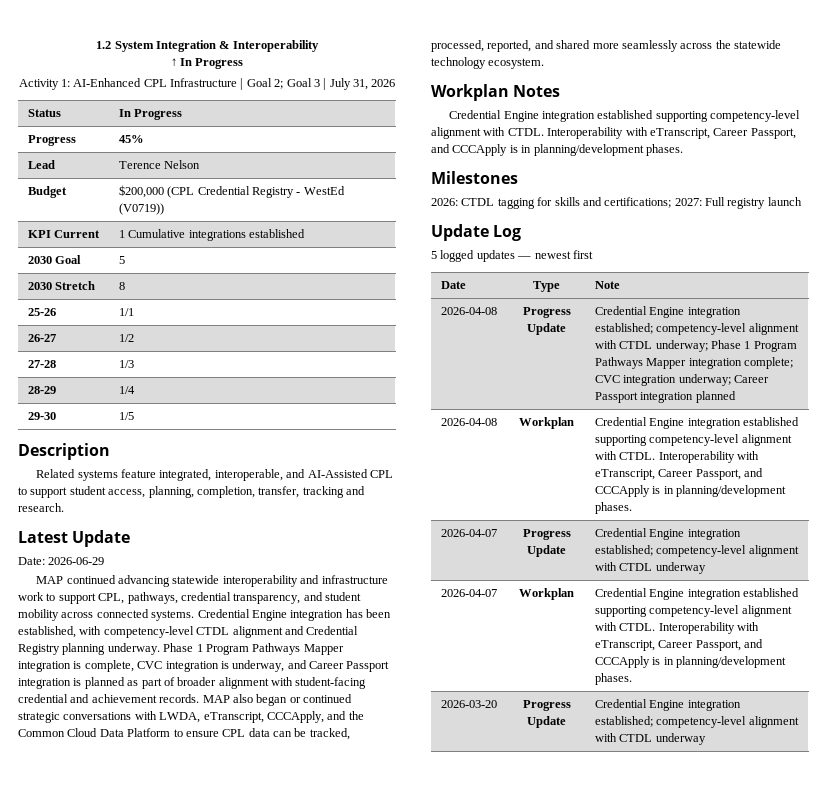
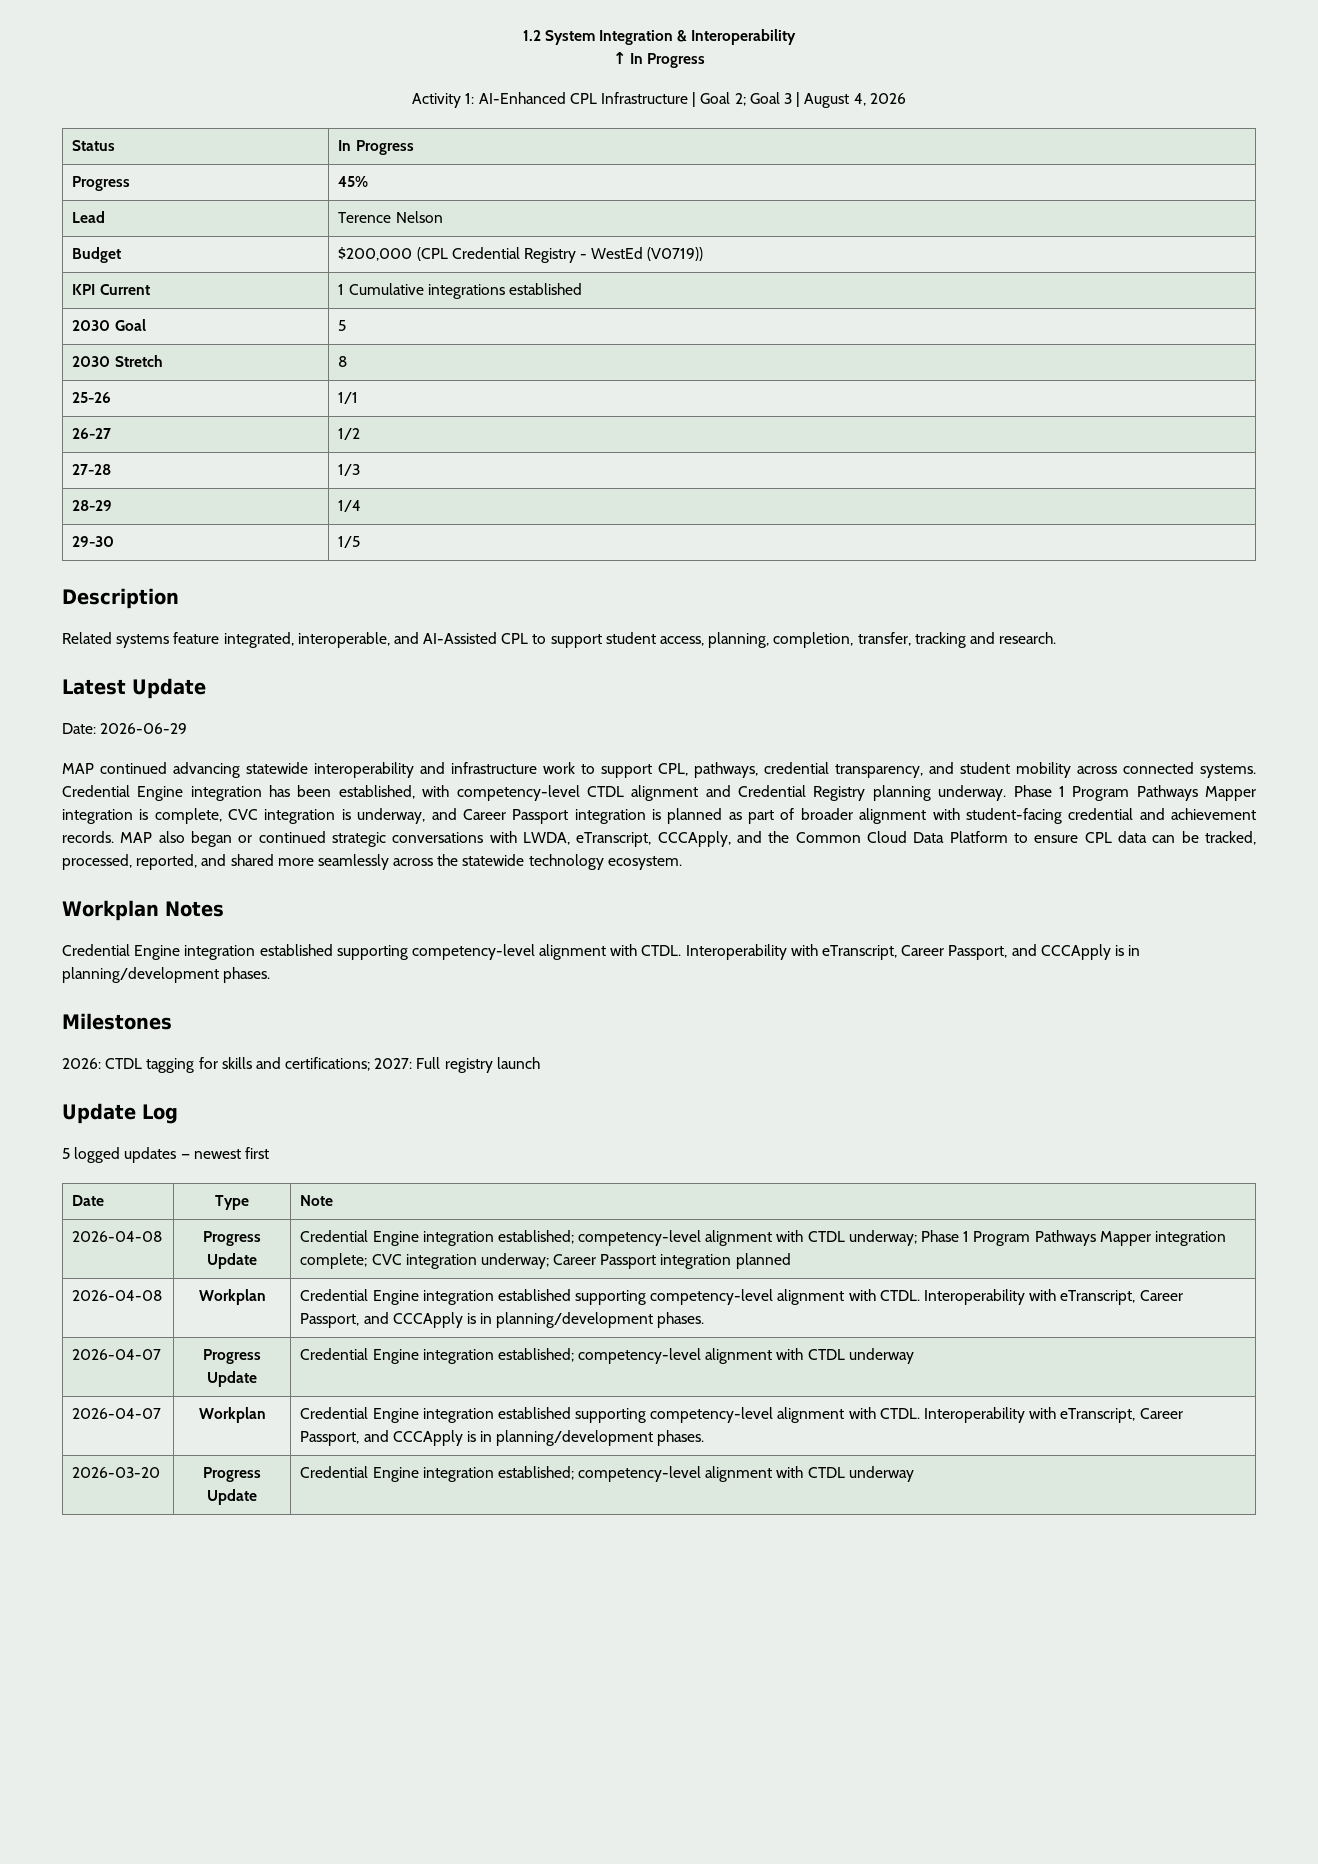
[329,78,369,90] July 31, -> [804,93,866,108] August 4,

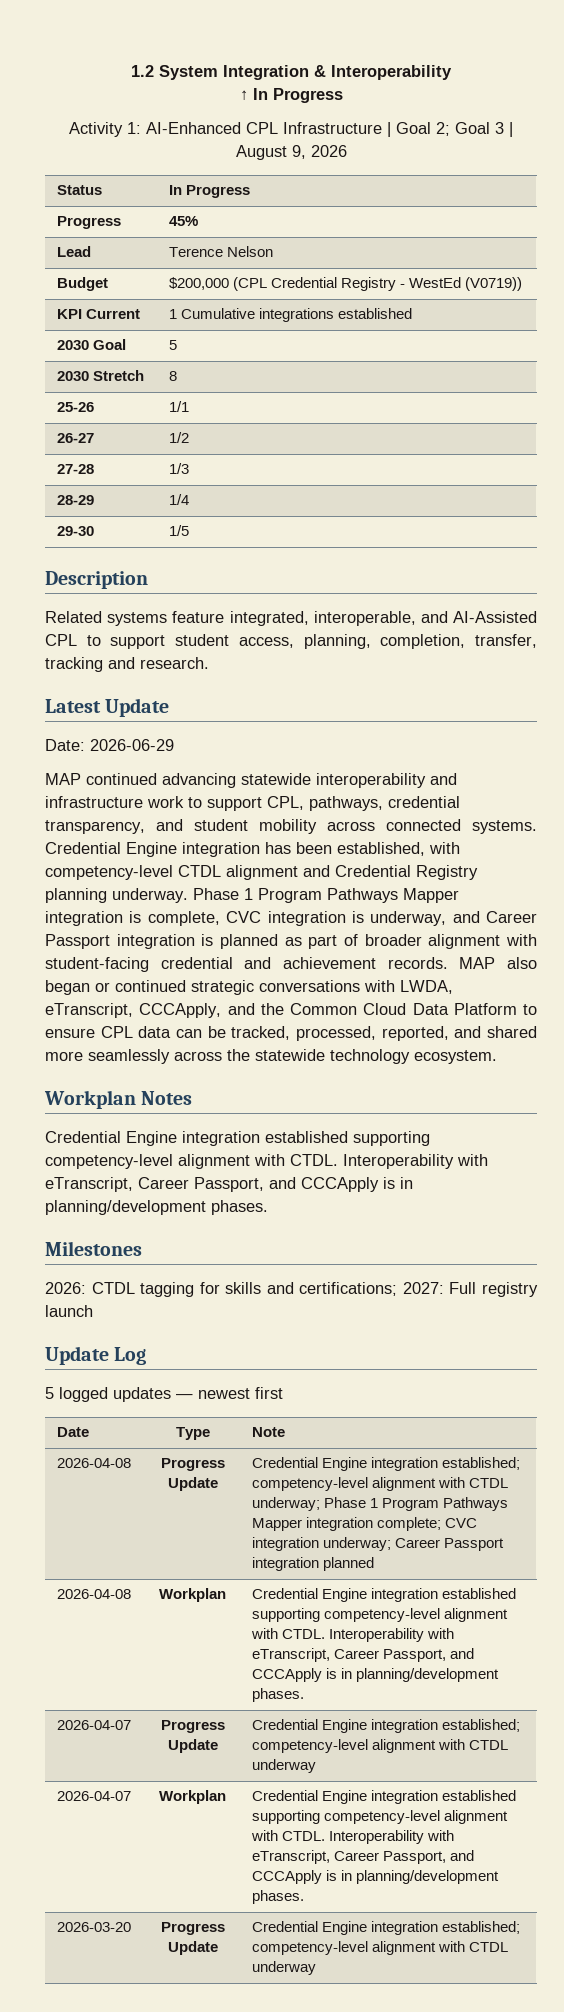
[853,93,866,106] 4, -> [291,145,306,159] 9,

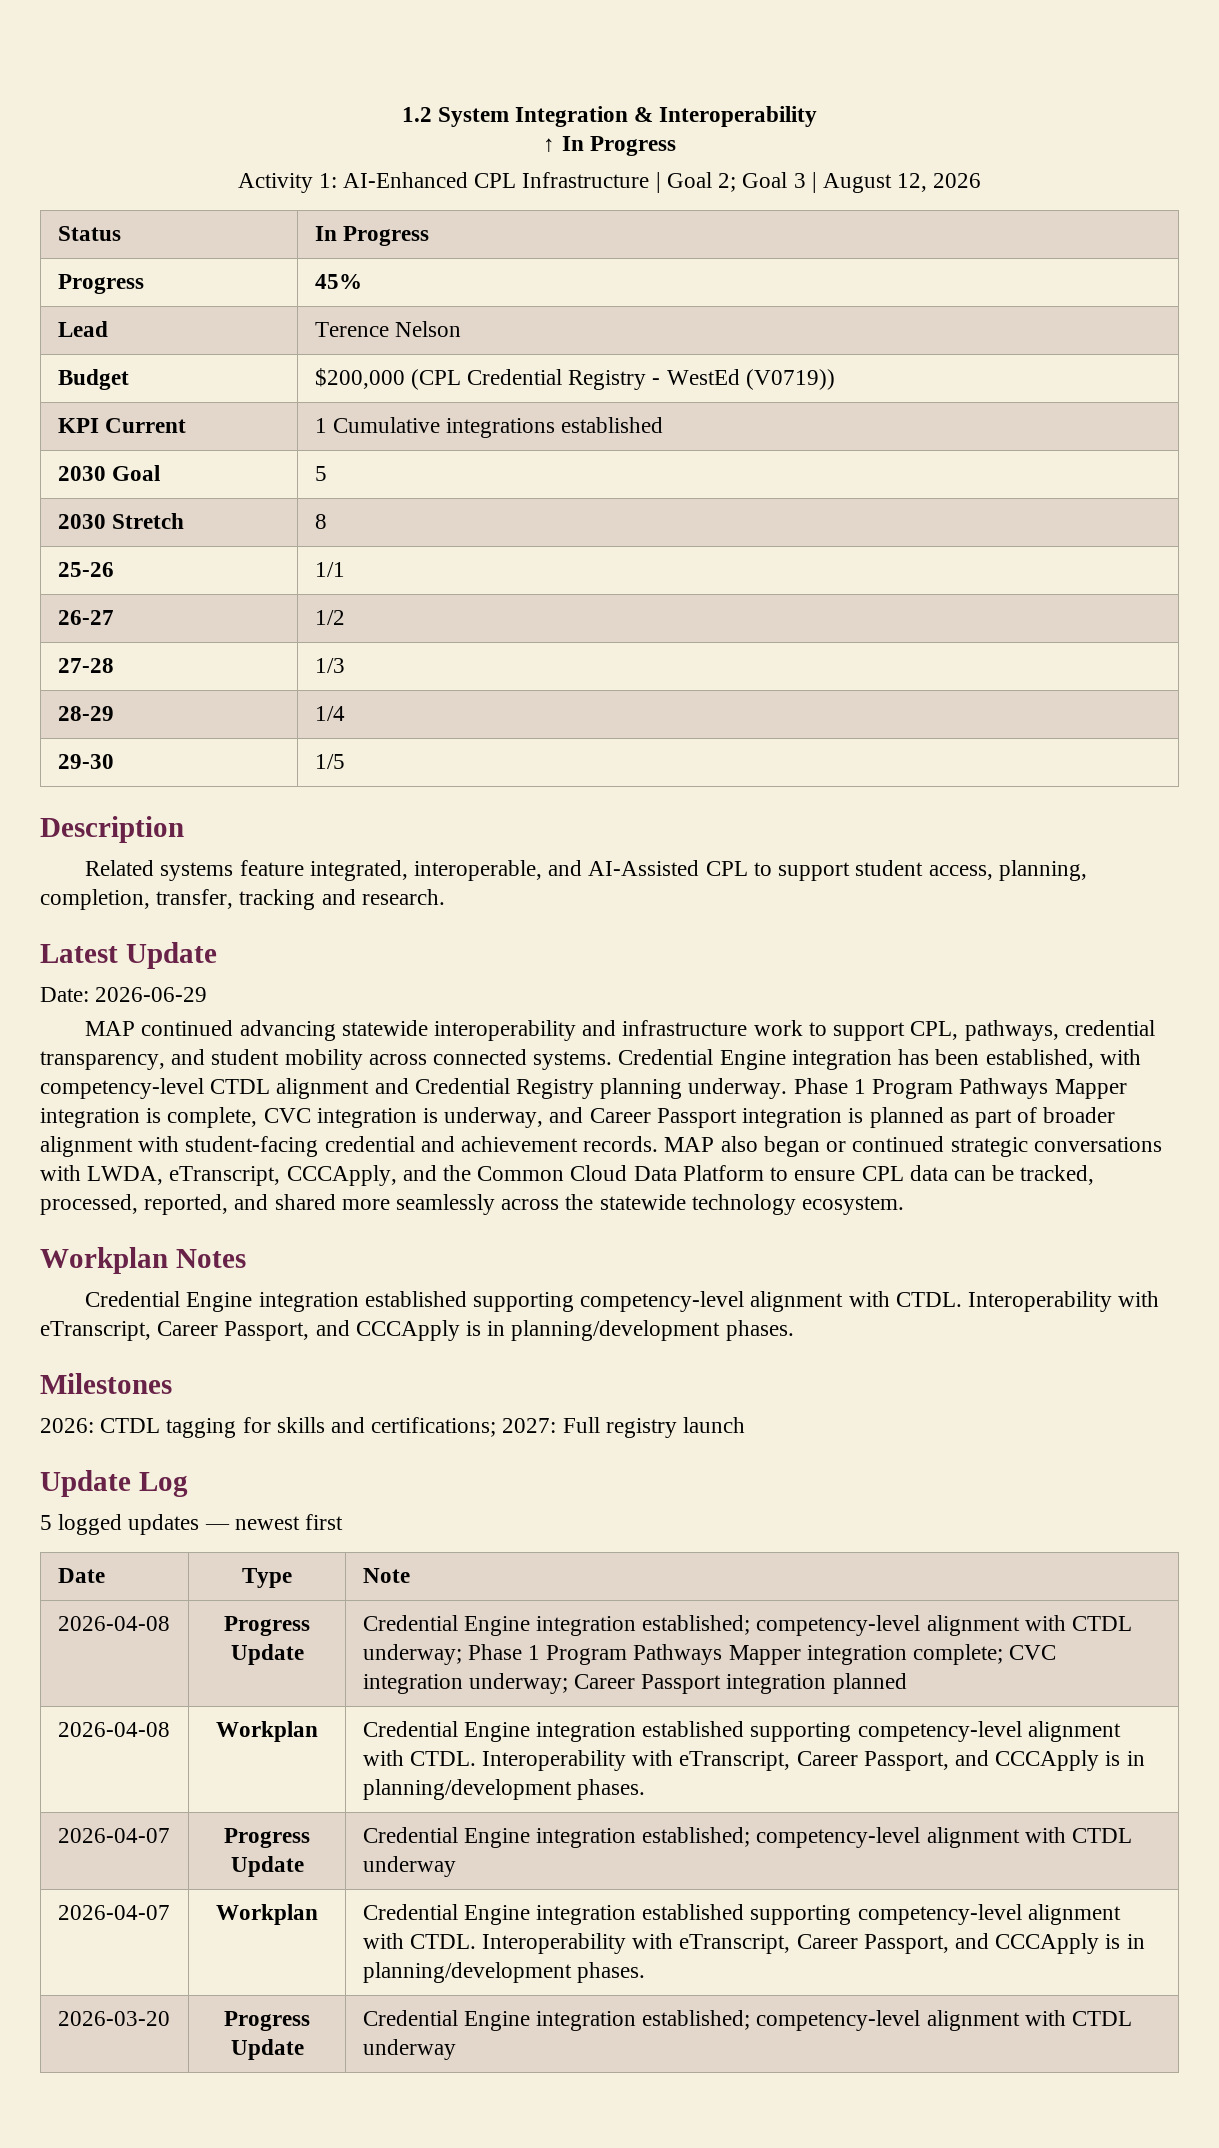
[291,145,306,159] 9, -> [897,173,928,192] 12,

